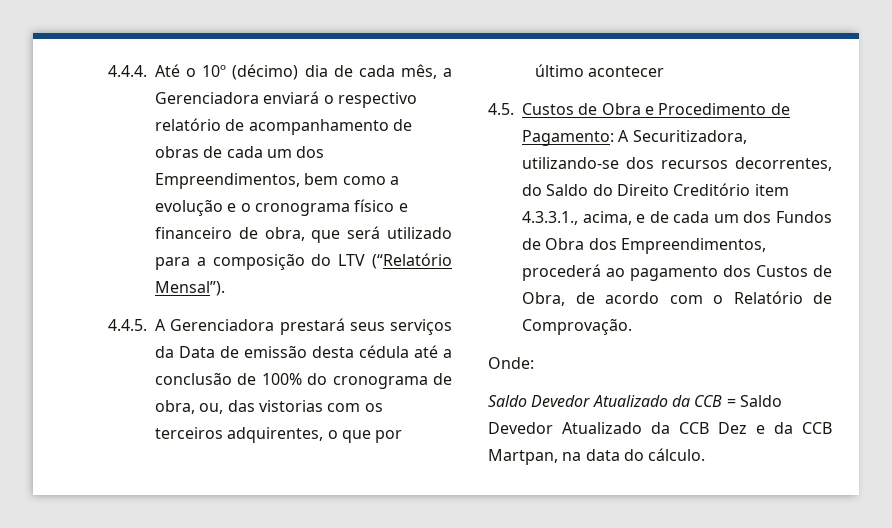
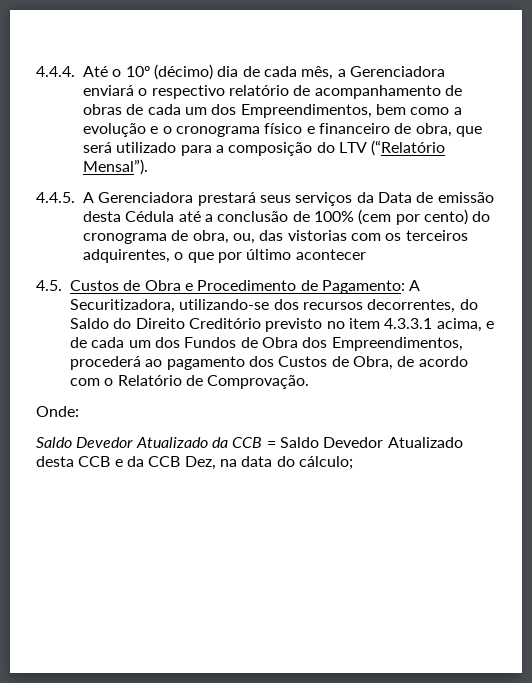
[359,345,409,358] cédula -> [125,211,175,222] Cédula
(302, 379) none -> [358,209,468,225] (cem por cento)
[754,184,789,196] [522,211,578,225] item 4.3.3.1., -> [265,318,433,332] previsto no item 4.3.3.1
[651,422,747,434] da CCB Dez -> [36,456,111,467] desta CCB
[488,449,558,465] Martpan, -> [184,456,216,470] Dez,
[648,448,706,461] cálculo. -> [298,456,353,470] cálculo;

